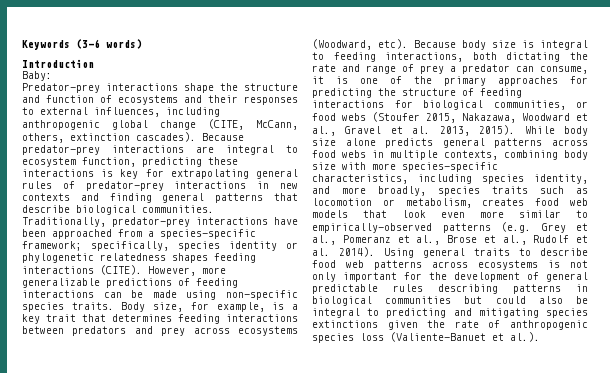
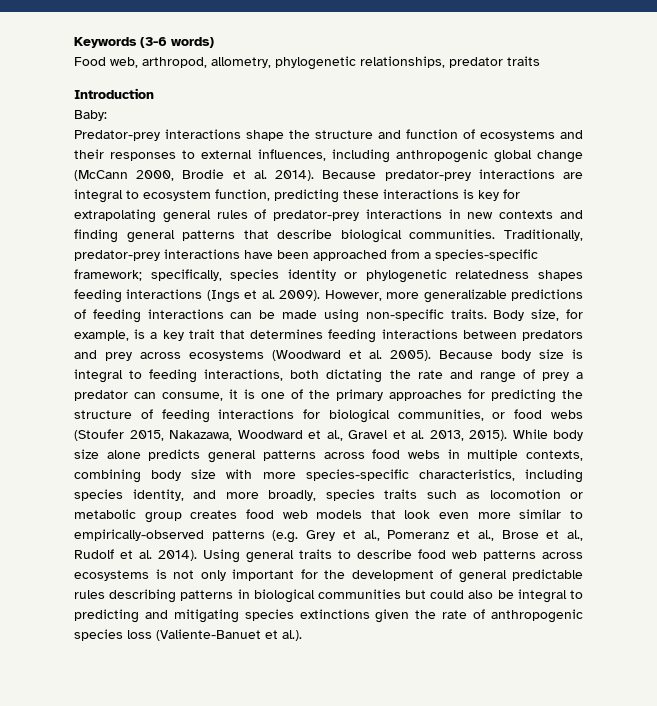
(142, 44) none -> [74,56,540,70] // Food web, arthropod, allometry, phylogenetic relationships, predator traits
[208,119,298,130] [22,132,196,143] (CITE, McCann, others, extinction cascades). -> [74,169,315,181] (McCann 2000, Brodie et al. 2014).
[100,265,142,275] (CITE). -> [206,290,321,303] (Ings et al. 2009).
[22,302,64,312] species -> (444, 315) none
[312,39,408,50] (Woodward, etc). -> [271,350,432,361] (Woodward et al. 2005).
[405,198,472,208] metabolism, -> [74,509,182,523] metabolic group

